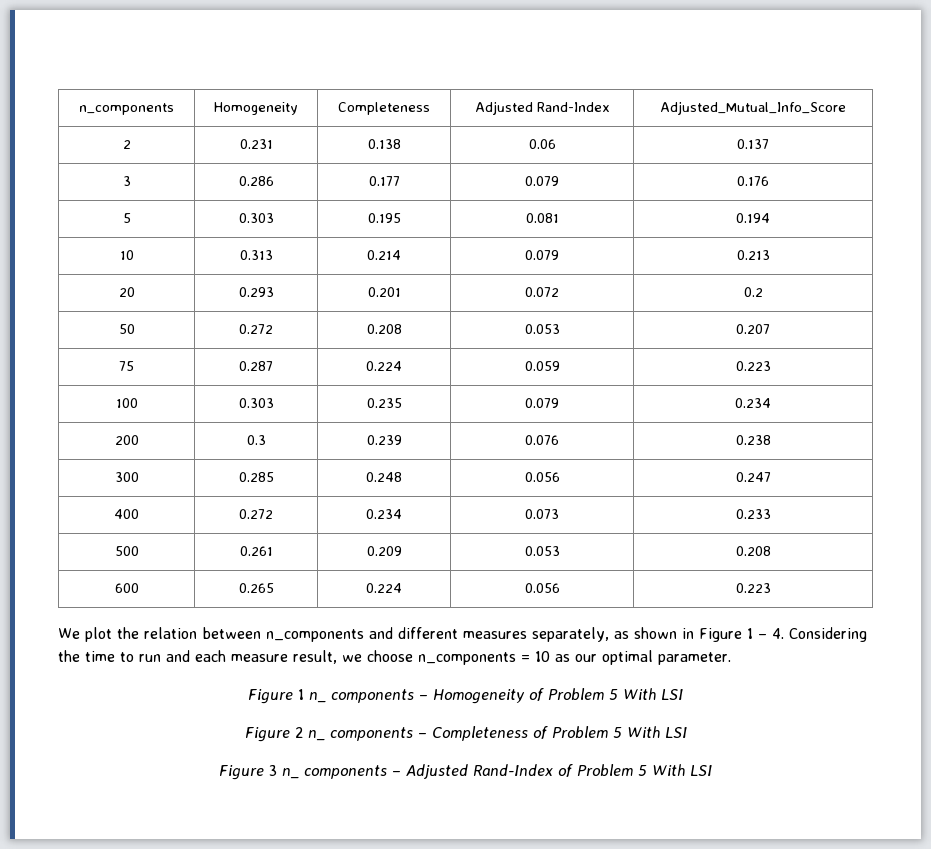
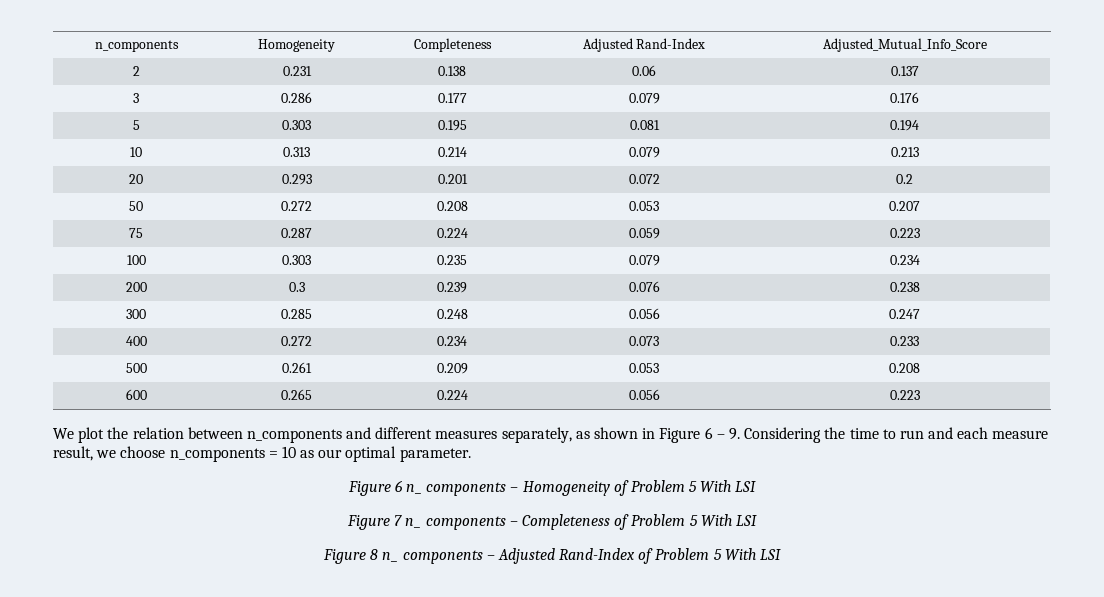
[747,628,784,639] 1 – 4. -> [704,427,740,440] 6 – 9.
[298,689,304,700] 1 -> [394,480,403,492] 6
[294,727,303,738] 2 -> [394,515,403,526] 7
[269,765,277,776] 3 -> [370,549,379,560] 8

